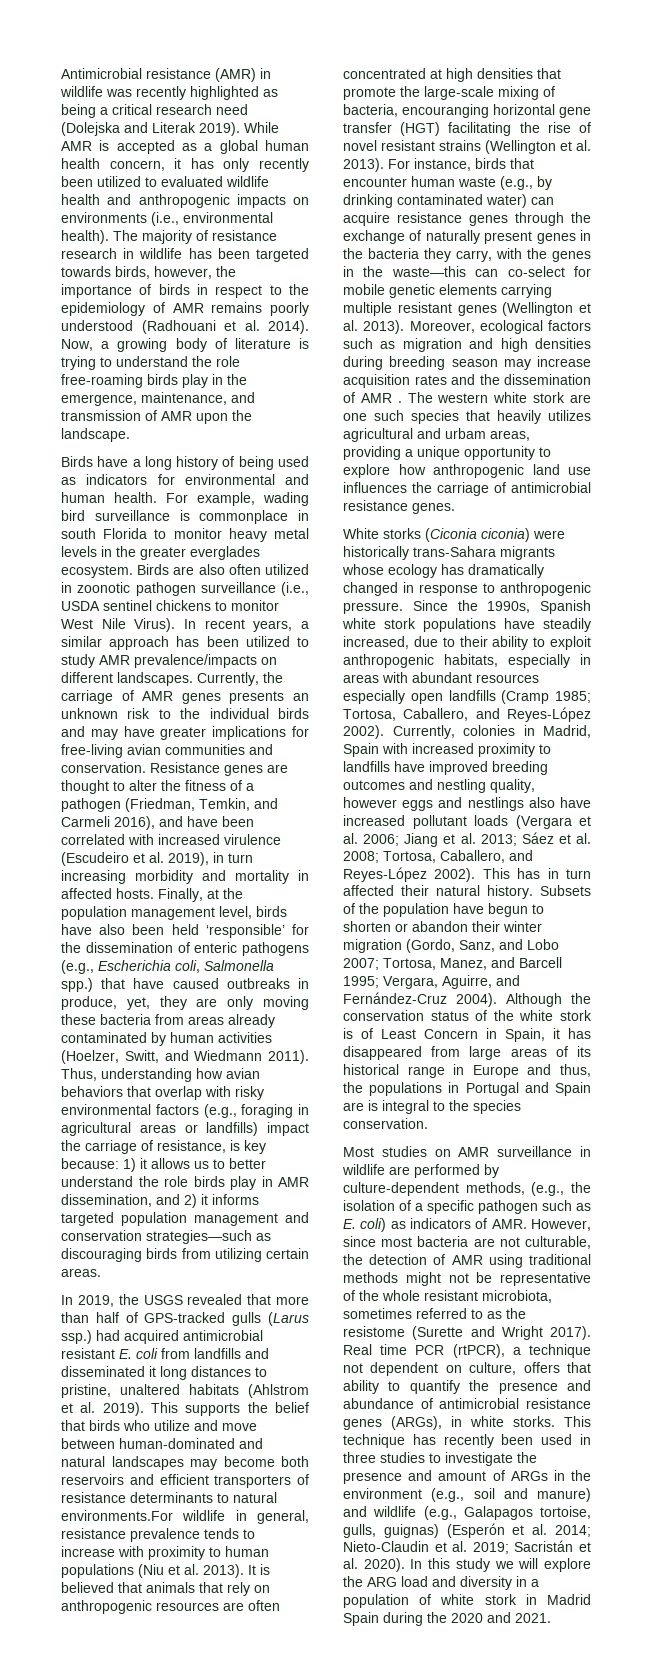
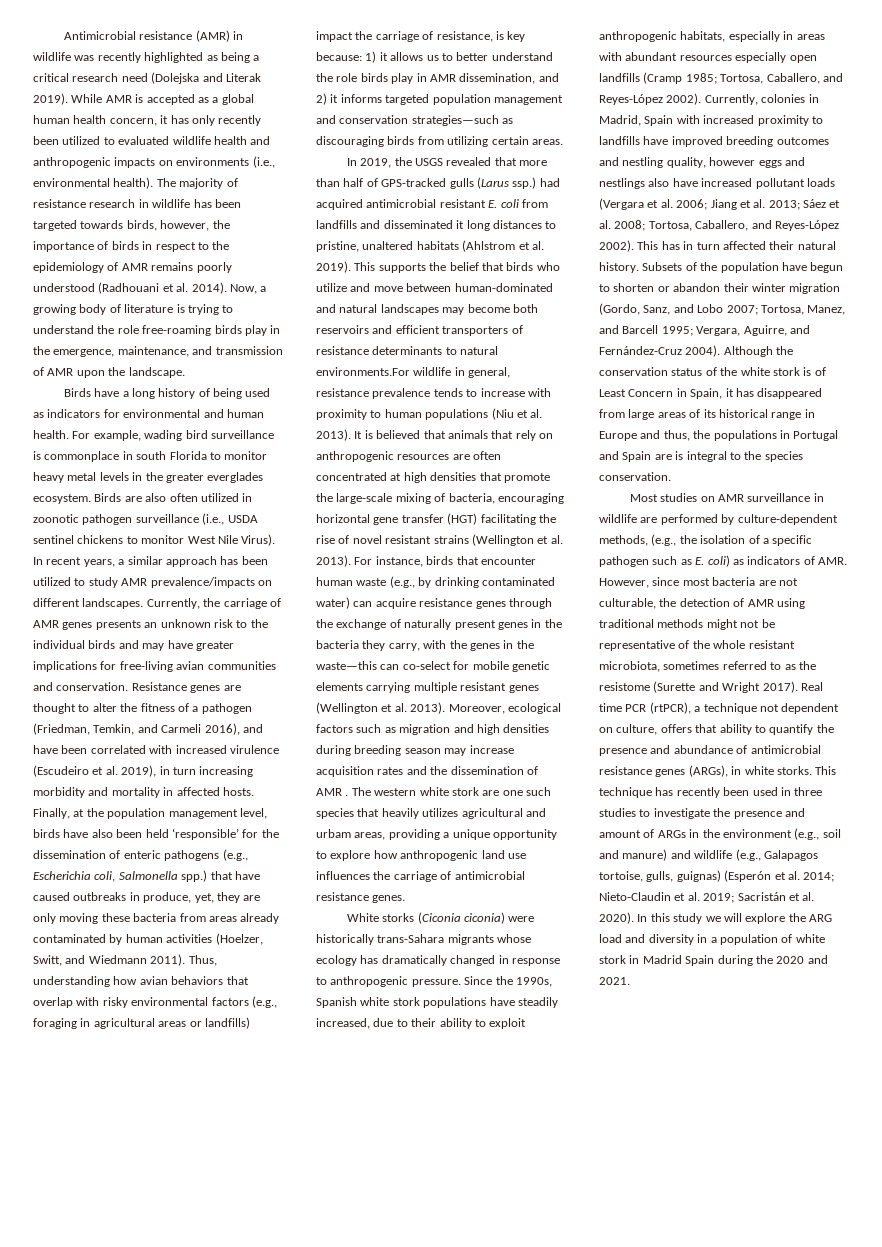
[402,104,489,118] encouranging -> [497,493,564,504] encouraging

